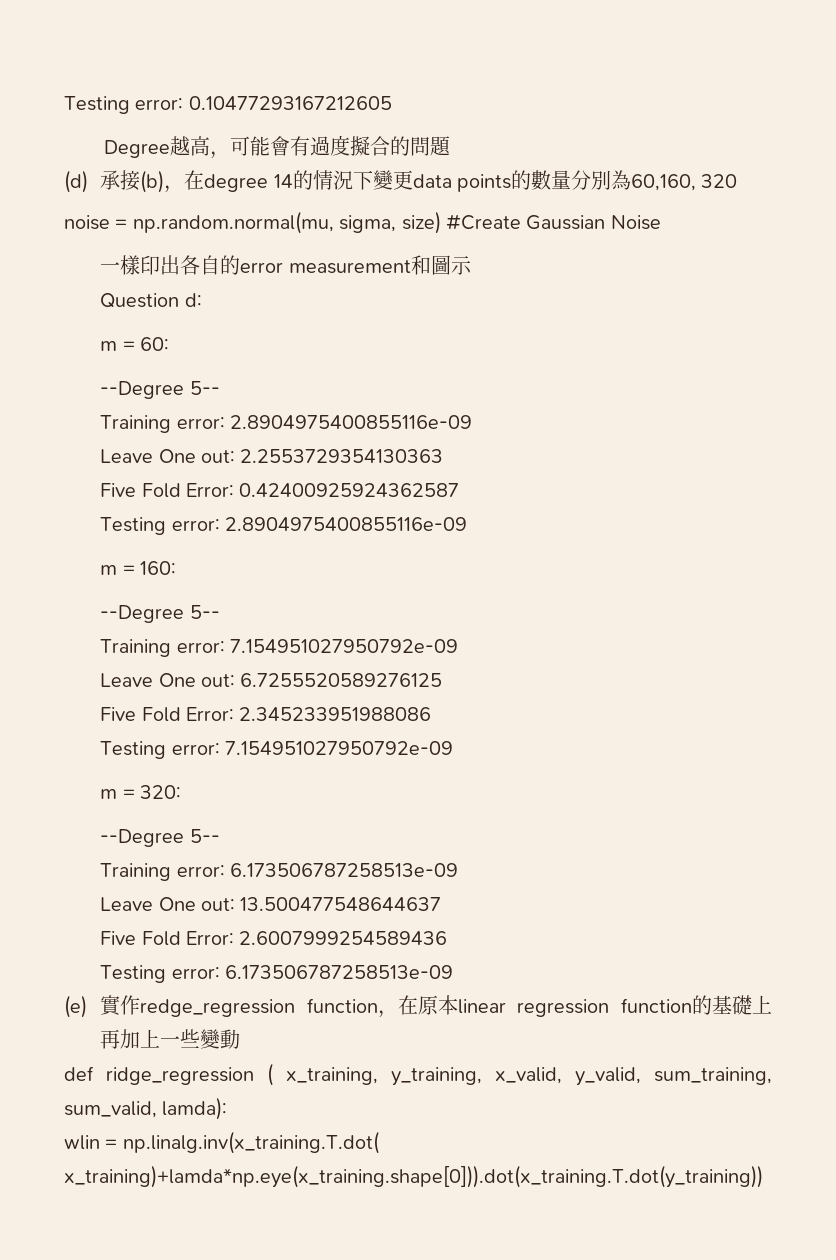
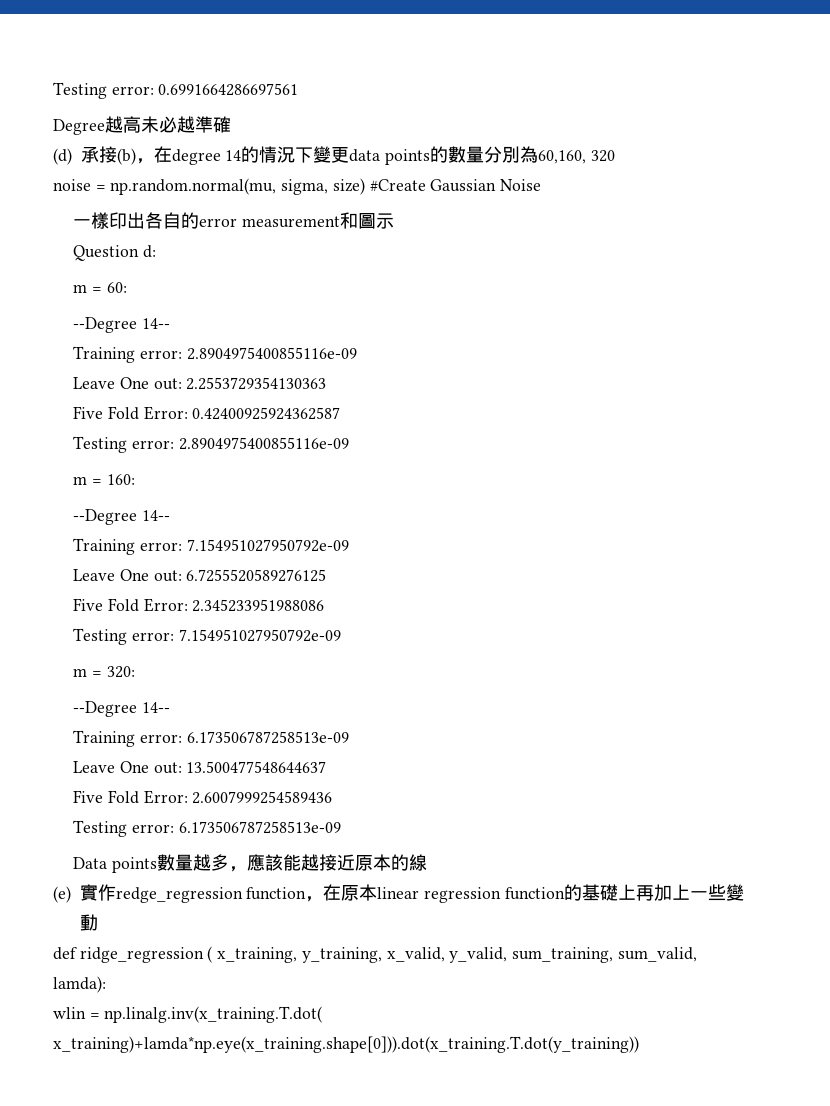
[64,96,392,114] Testing error: 0.10477293167212605 -> [53,82,299,99] Testing error: 0.6991664286697561
[210,135,452,159] ，可能會有過度擬合的問題 -> [141,116,231,133] 未必越準確
[189,381,220,395] 5-- -> [141,318,170,329] 14--
[189,605,220,619] 5-- -> [141,510,170,521] 14--
[189,829,220,843] 5-- -> [141,702,170,713] 14--
(453, 972) none -> [73,854,427,873] // Data points數量越多，應該能越接近原本的線

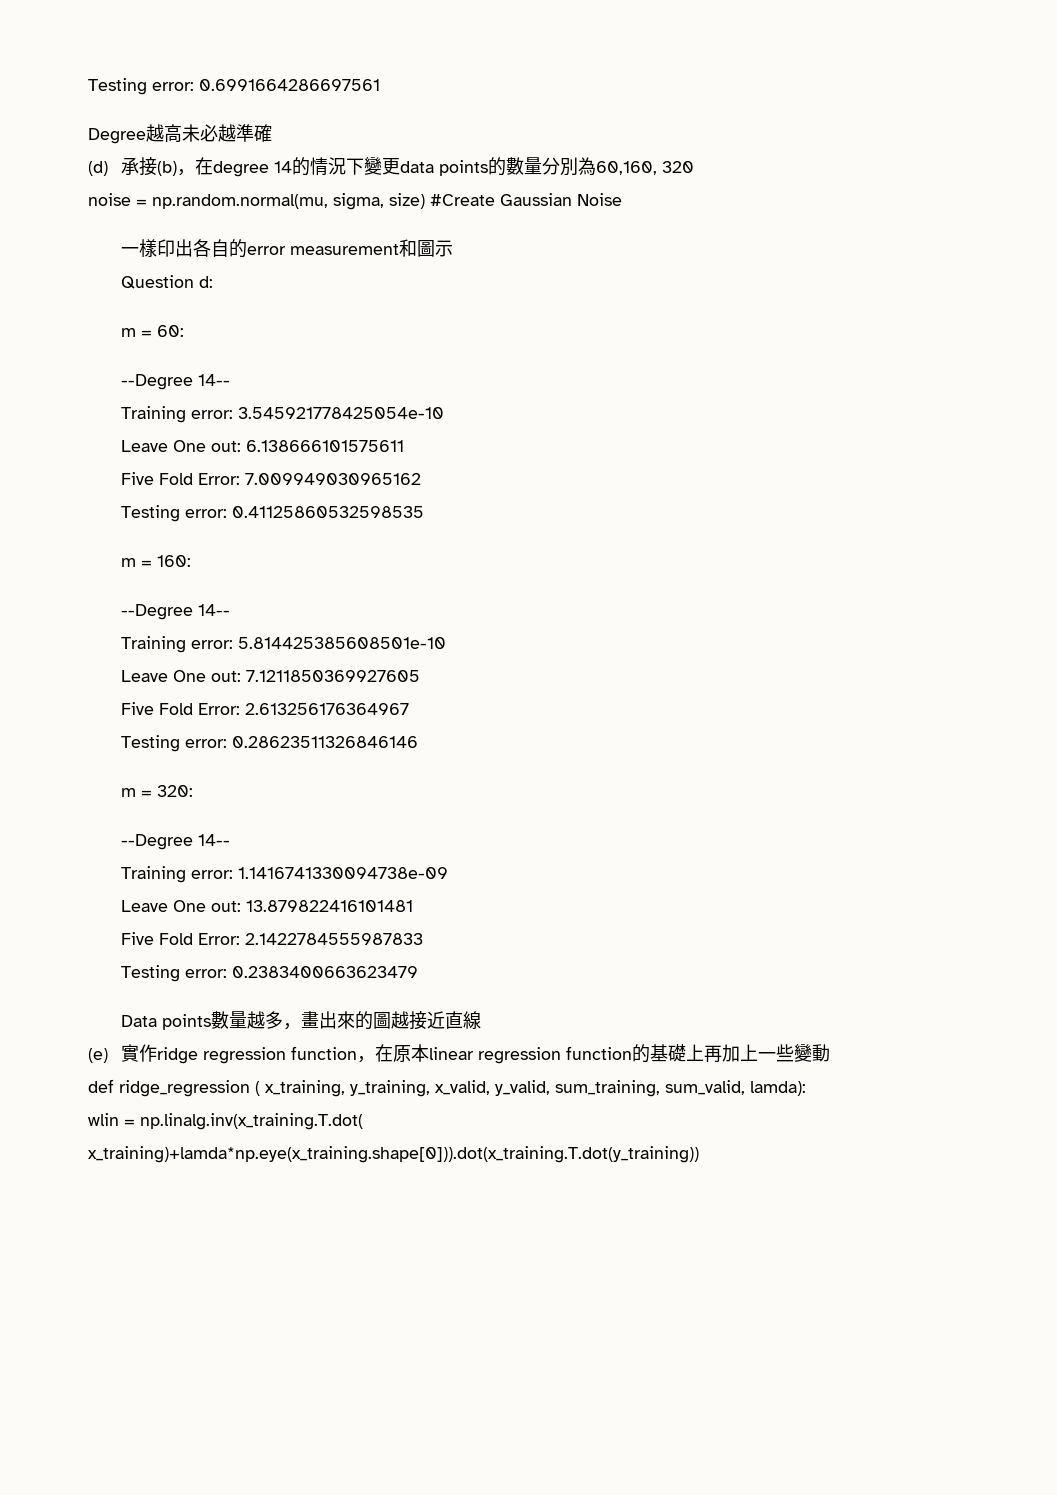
[186,347,357,360] [73,377,327,390] [73,406,341,420] [73,436,349,453] 2.8904975400855116e-09 // Leave One out: 2.2553729354130363 // Five Fold Error: 0.42400925924362587 // Testing error: 2.8904975400855116e-09 -> [238,407,445,419] [121,440,405,452] [121,472,422,485] [121,505,425,522] 3.545921778425054e-10 // Leave One out: 6.138666101575611 // Five Fold Error: 7.009949030965162 // Testing error: 0.41125860532598535
[186,539,349,552] [73,569,327,582] [73,598,325,612] [73,628,341,645] 7.154951027950792e-09 // Leave One out: 6.7255520589276125 // Five Fold Error: 2.345233951988086 // Testing error: 7.154951027950792e-09 -> [238,637,447,649] [121,670,421,682] [121,702,410,715] [121,735,419,752] 5.814425385608501e-10 // Leave One out: 7.1211850369927605 // Five Fold Error: 2.613256176364967 // Testing error: 0.28623511326846146
[186,731,349,744] [73,761,327,774] [73,790,333,804] [73,820,341,837] 6.173506787258513e-09 // Leave One out: 13.500477548644637 // Five Fold Error: 2.6007999254589436 // Testing error: 6.173506787258513e-09 -> [238,867,449,879] [121,900,414,912] [121,932,424,945] [121,965,419,982] 1.1416741330094738e-09 // Leave One out: 13.879822416101481 // Five Fold Error: 2.1422784555987833 // Testing error: 0.2383400663623479
[246,854,409,871] 應該能越接近原本的 -> [301,1011,464,1030] 畫出來的圖越接近直
[115,887,243,903] redge_regression -> [157,1047,287,1064] ridge regression

